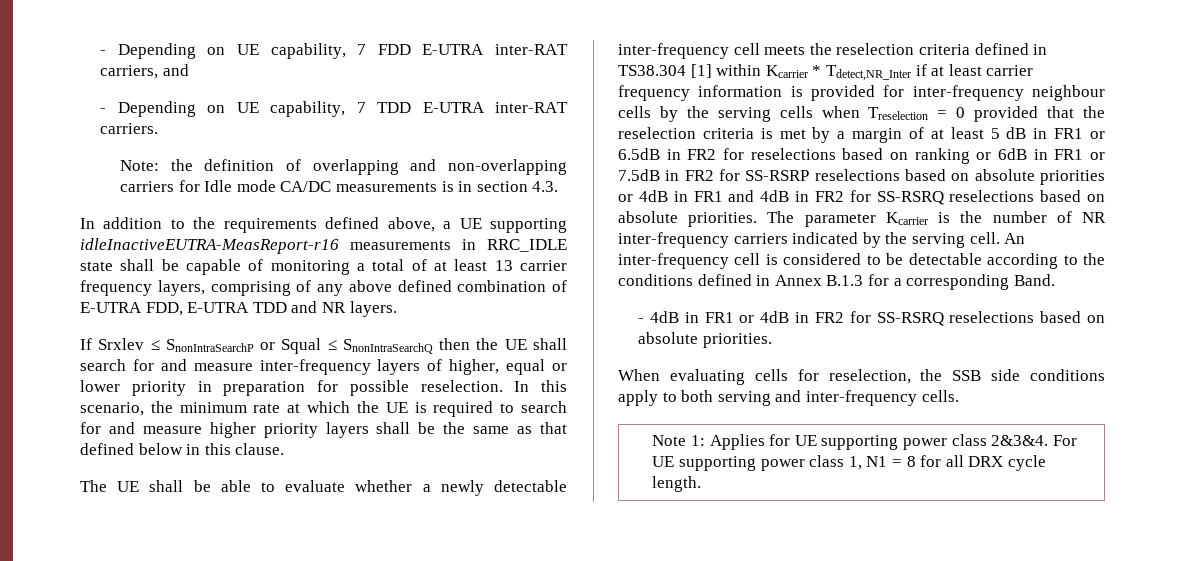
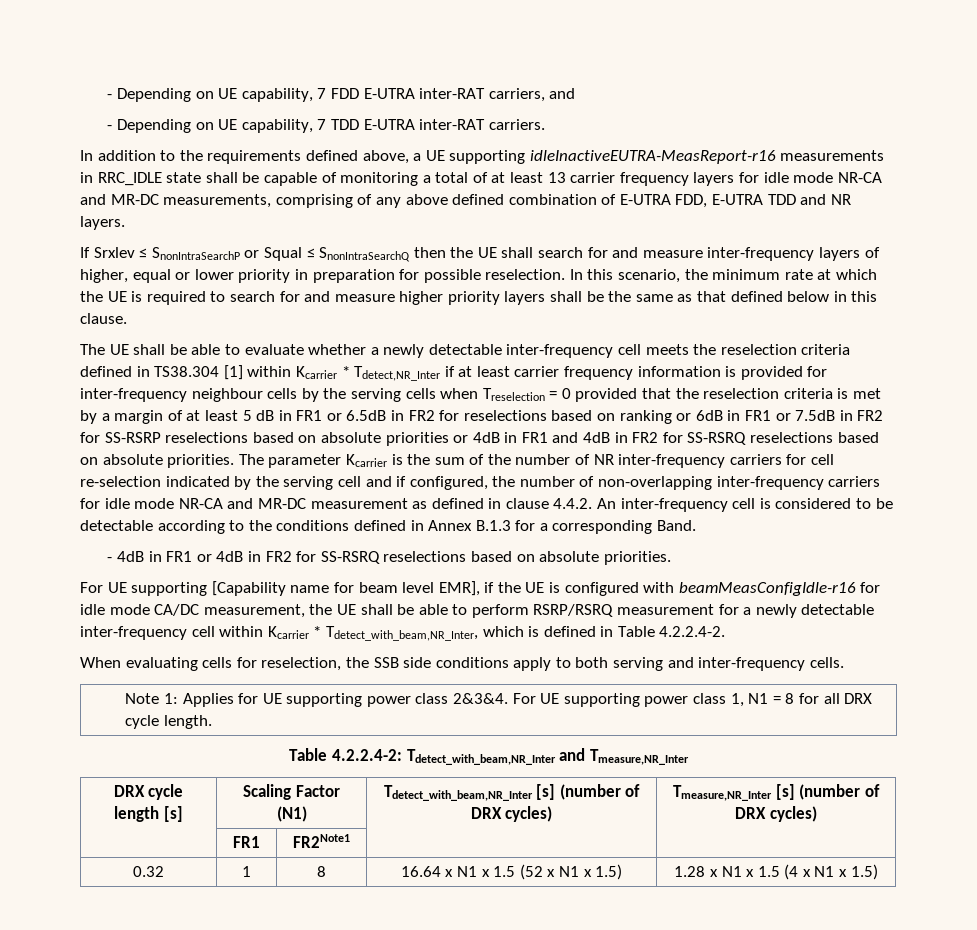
[120,159,567,175] [120,180,559,192] // Note: the definition of overlapping and non-overlapping carriers for Idle mode CA/DC measurements is in section 4.3. -> (545, 124) none
[157,280,205,296] layers, -> [693,172,882,186] [80,194,272,208] layers for idle mode NR-CA and MR-DC measurements,
(983, 217) none -> [434,454,511,465] sum of the
(788, 238) none -> [786,454,835,465] [80,476,161,487] for cell re-selection
[969,232,1000,244] cell. -> [337,476,881,490] [80,498,593,509] cell and if configured, the number of non-overlapping inter-frequency carriers for idle mode NR-CA and MR-DC measurement as defined in clause 4.4.2.
(772, 340) none -> [80,581,881,596] [80,604,875,618] [80,626,726,641] // For UE supporting [Capability name for beam level EMR], if the UE is configured with beamMeasConfigIdle-r16 for idle mode CA/DC measurement, the UE shall be able to perform RSRP/RSRQ measurement for a newly detectable inter-frequency cell within Kcarrier * Tdetect_with_beam,NR_Inter, which is defined in Table 4.2.2.4-2.
(702, 484) none -> [289,748,689,765] [113,784,184,800] [114,806,183,822] [243,784,340,800] [276,806,307,822] [383,784,641,801] [470,806,553,822] [673,784,880,801] [735,806,817,822] [233,836,260,848] [293,834,350,848] [133,866,164,877] [242,866,251,877] [317,866,326,877] [400,864,623,880] [674,864,878,880] // Table 4.2.2.4-2: Tdetect_with_beam,NR_Inter and Tmeasure,NR_Inter // DRX cycle length [s] | Scaling Factor (N1) | Tdetect_with_beam,NR_Inter [s] (number of DRX cycles) | Tmeasure,NR_Inter [s] (number of DRX cycles) // | FR1 | FR2Note1 | | // 0.32 | 1 | 8 | 16.64 x N1 x 1.5 (52 x N1 x 1.5) | 1.28 x N1 x 1.5 (4 x N1 x 1.5)

